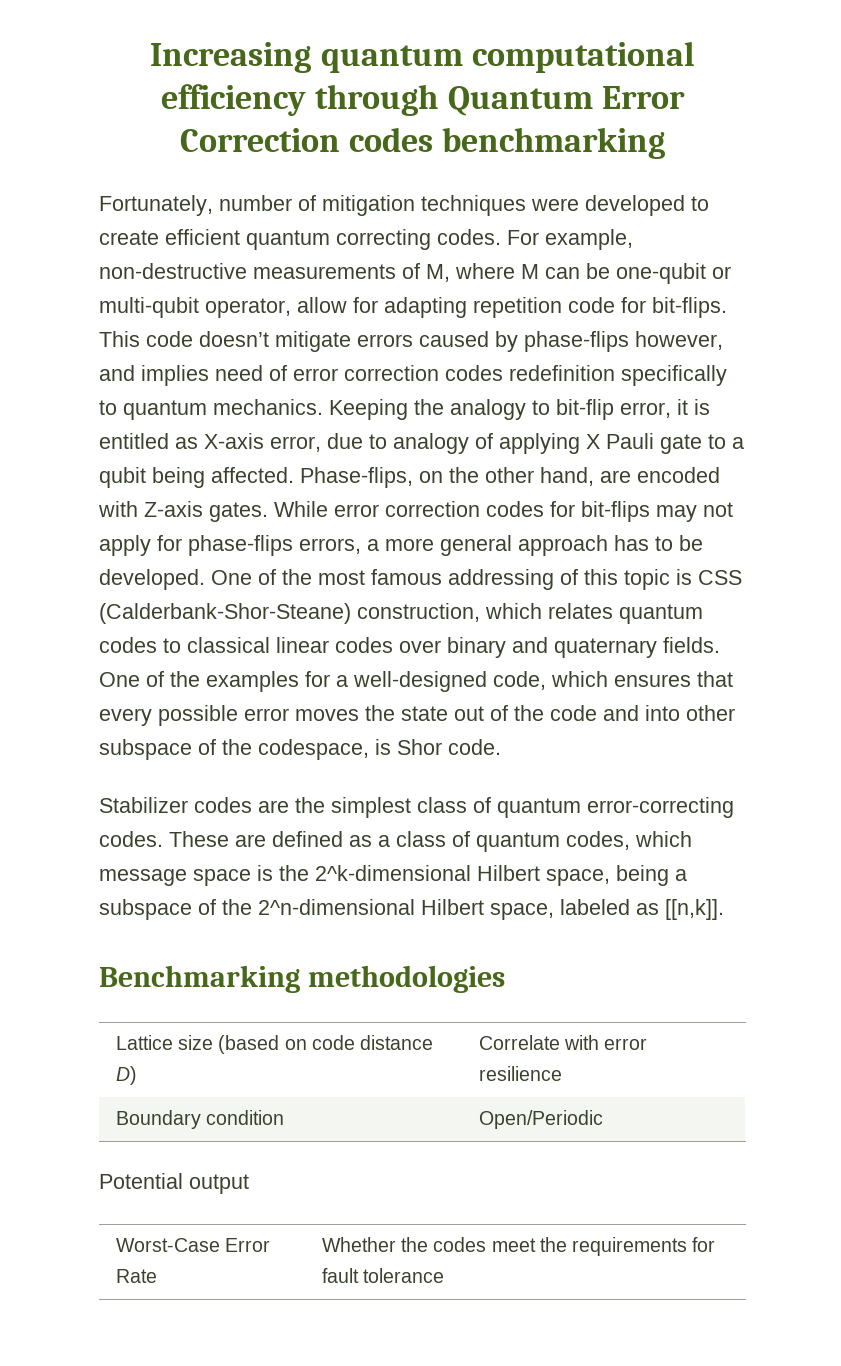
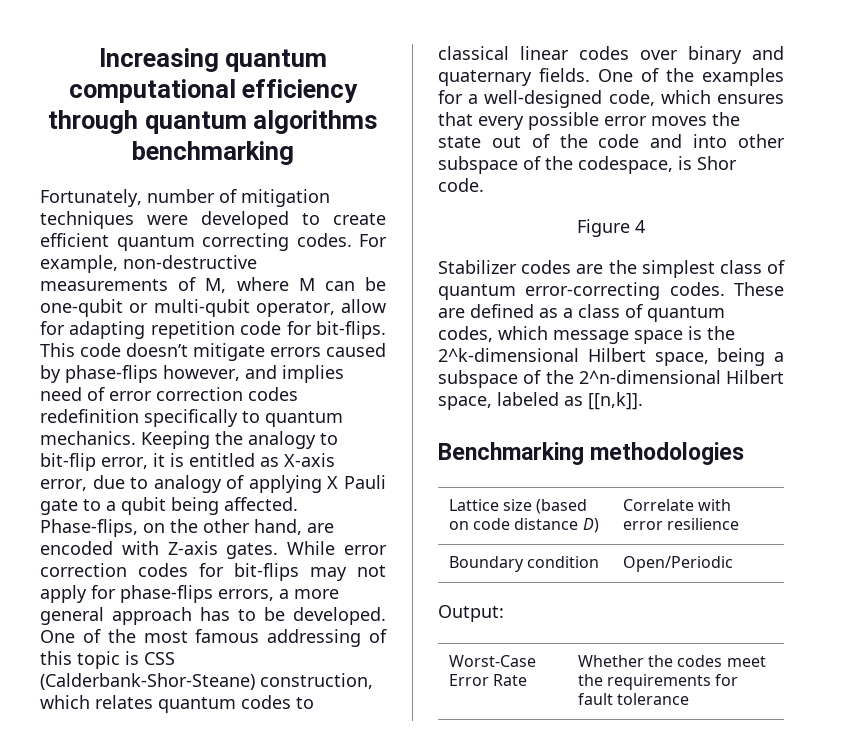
[447,86,685,116] [179,127,433,152] Quantum Error Correction codes -> [144,110,379,134] quantum algorithms
(501, 747) none -> [577,219,645,237] // Figure 4
[99,1173,249,1194] Potential output -> [438,605,504,622] Output:

